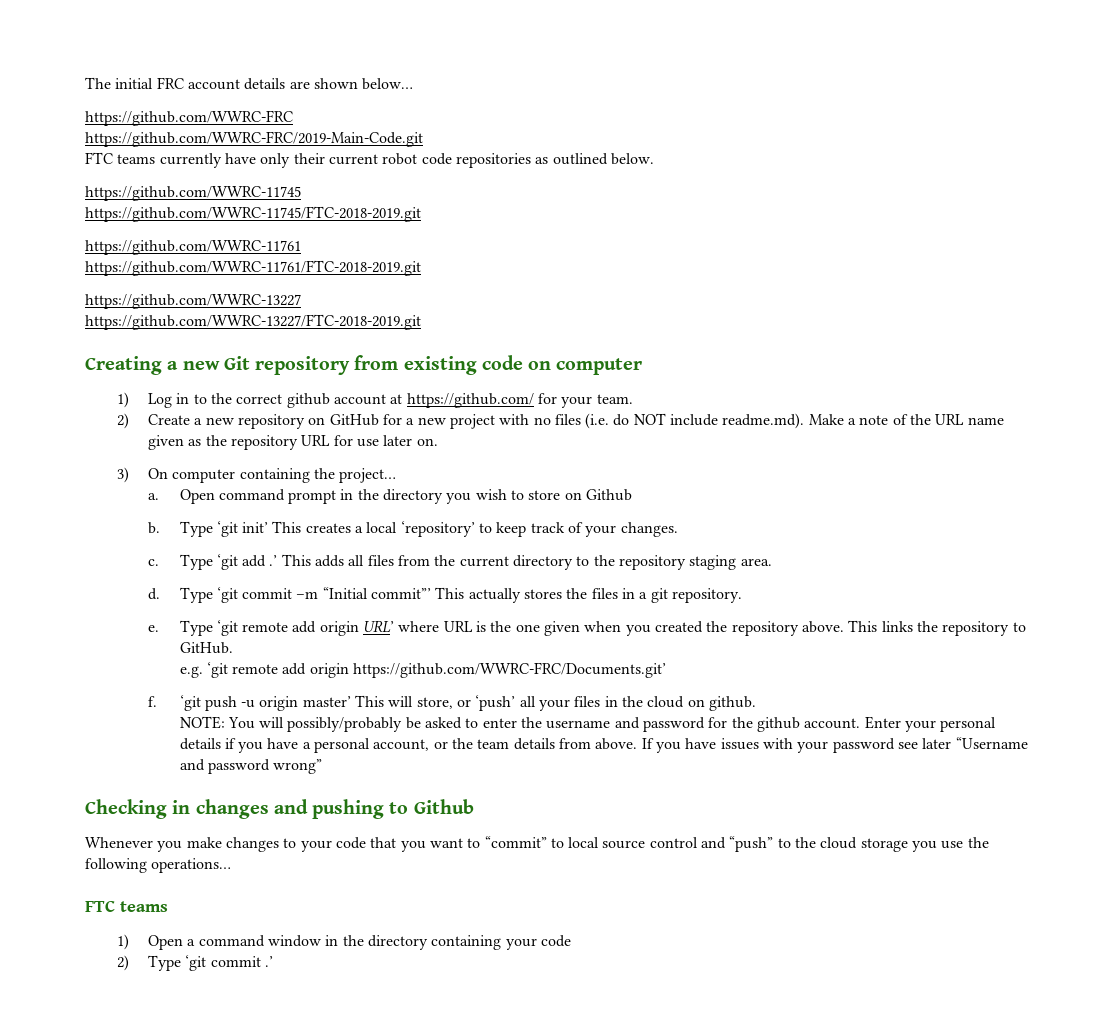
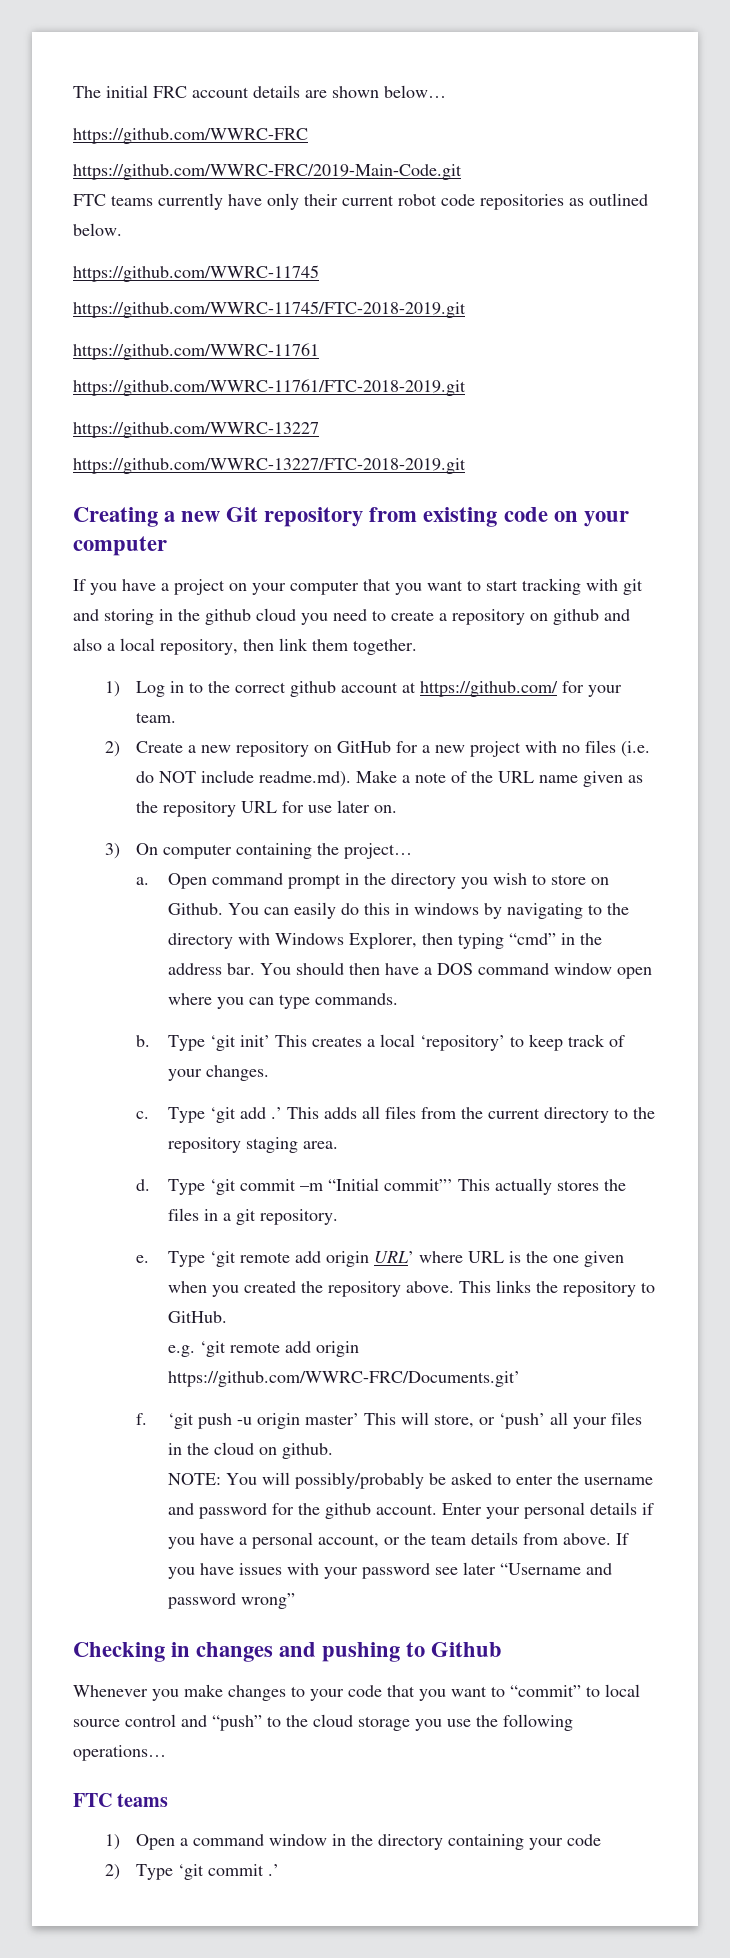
[556,358,643,375] computer -> [583,511,629,527] [73,536,167,556] [73,578,643,595] [73,608,630,625] [73,638,417,655] your computer // If you have a project on your computer that you want to start tracking with git and storing in the github cloud you need to create a repository on github and also a local repository, then link them together.
[586,489,633,501] Github -> [167,902,629,919] [167,932,602,949] [167,962,652,979] [167,993,398,1009] Github. You can easily do this in windows by navigating to the directory with Windows Explorer, then typing “cmd” in the address bar. You should then have a DOS command window open where you can type commands.

